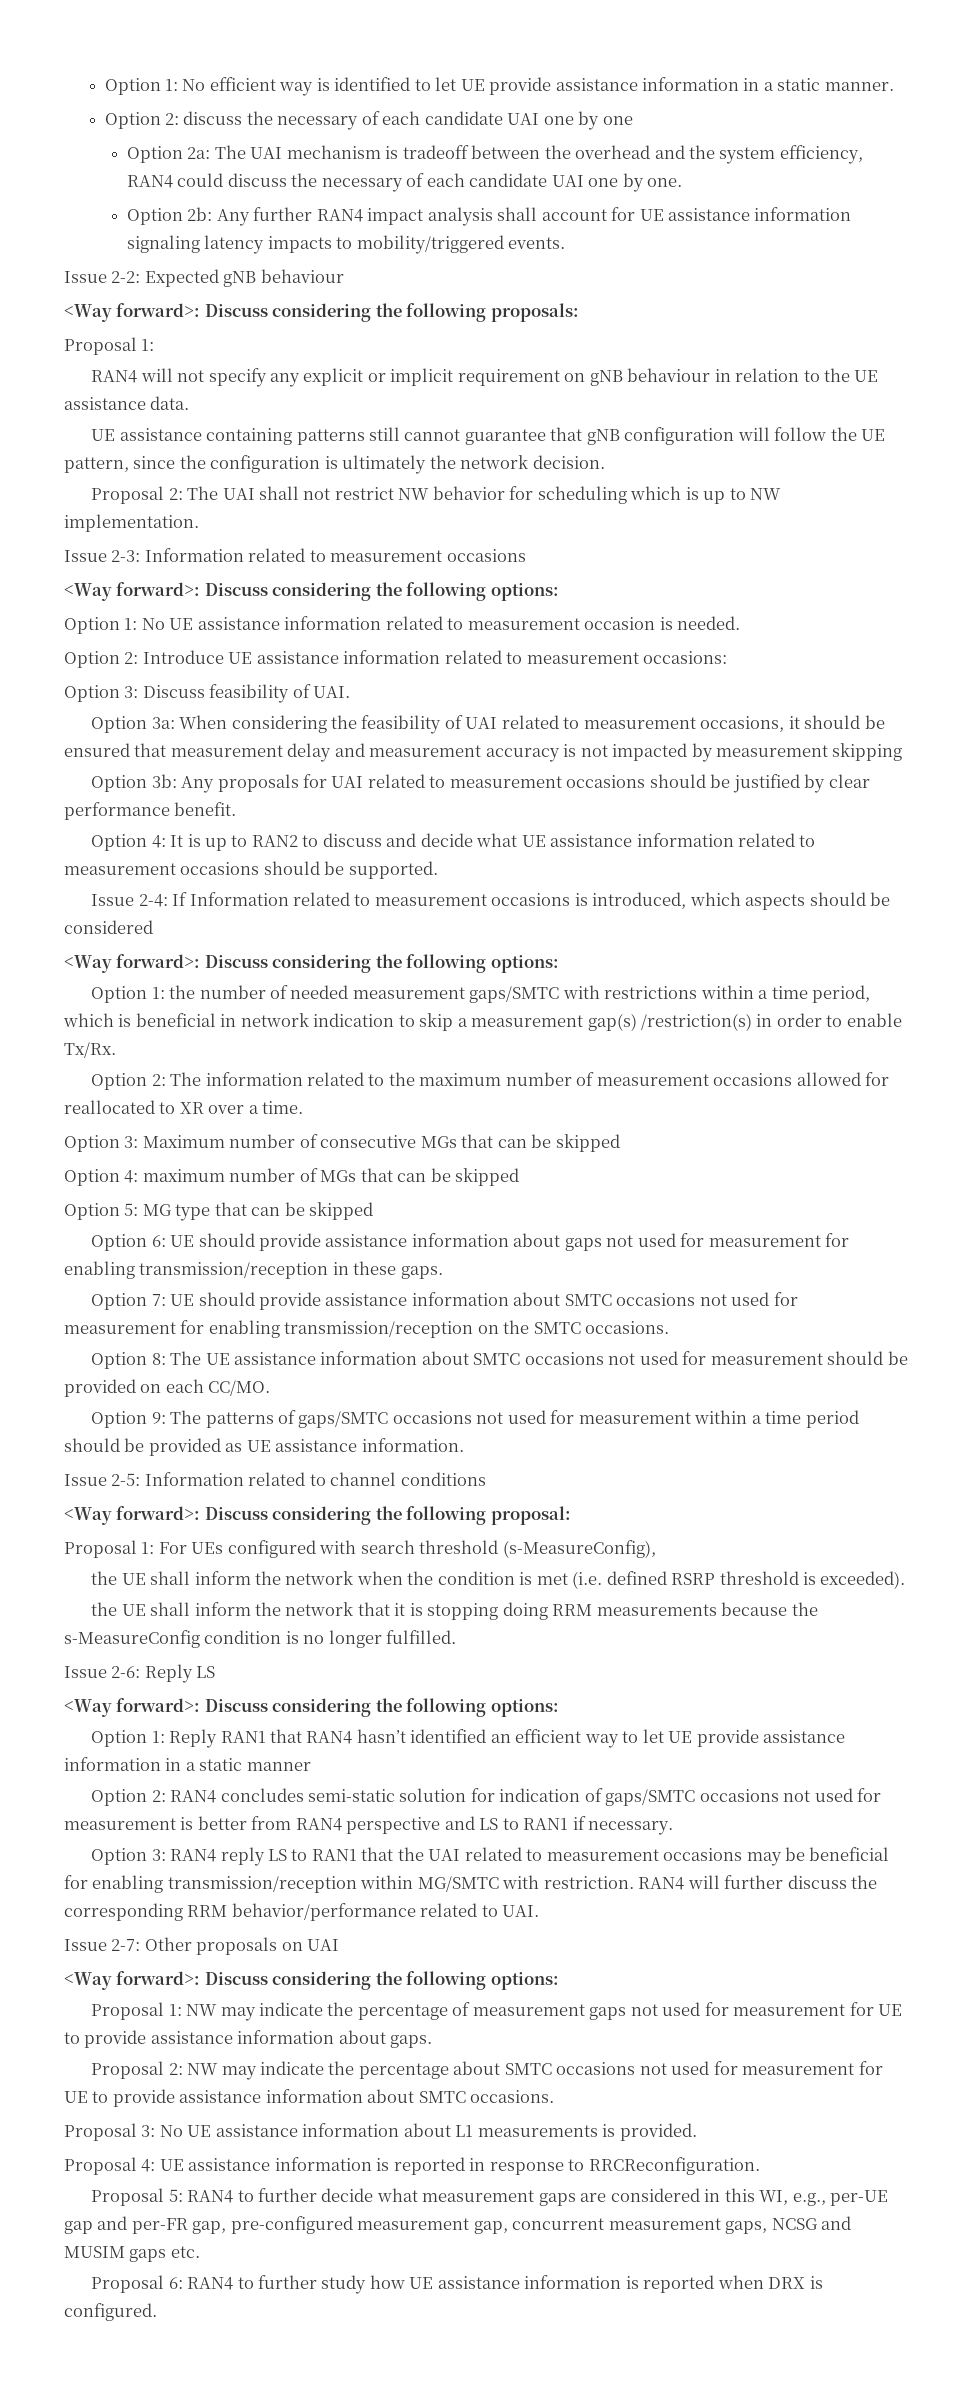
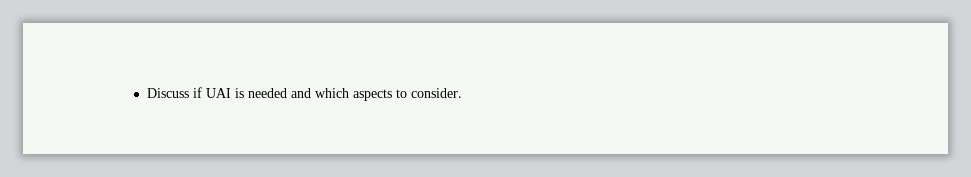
[104,77,894,96] [104,111,633,130] [126,145,863,164] [126,173,682,192] [126,207,852,226] [126,235,566,254] [64,269,344,287] [64,303,579,322] [64,337,155,355] [91,368,879,387] [64,396,190,410] [91,427,886,445] [64,455,605,474] [91,486,781,504] [64,514,199,532] [64,548,526,562] [64,582,559,601] [64,616,741,634] [64,650,728,668] [64,684,351,703] [91,715,885,734] [64,743,903,762] [91,774,870,793] [64,802,237,820] [91,833,816,851] [64,861,438,879] [91,892,891,910] [64,920,153,934] [64,954,559,973] [91,985,871,1003] [63,1013,902,1031] [64,1042,116,1058] [91,1072,890,1090] [64,1100,304,1114] [64,1134,620,1152] [64,1168,520,1186] [64,1202,374,1221] [91,1233,850,1251] [64,1261,443,1279] [91,1292,798,1310] [64,1320,670,1338] [91,1351,908,1369] [64,1379,271,1397] [91,1410,859,1428] [64,1438,464,1456] [64,1472,486,1486] [64,1506,571,1525] [64,1540,656,1558] [91,1571,906,1589] [91,1602,818,1620] [64,1630,457,1648] [64,1664,216,1683] [64,1698,559,1717] [91,1729,845,1748] [64,1757,311,1771] [91,1788,882,1806] [64,1816,674,1835] [91,1847,890,1866] [64,1875,878,1893] [64,1903,540,1921] [64,1937,340,1955] [64,1971,559,1990] [91,2002,902,2021] [64,2030,433,2048] [91,2061,883,2080] [64,2089,555,2107] [64,2123,697,2141] [64,2157,760,2175] [91,2188,888,2206] [64,2216,852,2234] [64,2246,200,2262] [91,2275,823,2294] [64,2303,157,2321] Option 1: No efficient way is identified to let UE provide assistance information in a static manner. // Option 2: discuss the necessary of each candidate UAI one by one // Option 2a: The UAI mechanism is tradeoff between the overhead and the system efficiency, RAN4 could discuss the necessary of each candidate UAI one by one. // Option 2b: Any further RAN4 impact analysis shall account for UE assistance information signaling latency impacts to mobility/triggered events. // Issue 2-2: Expected gNB behaviour // <Way forward>: Discuss considering the following proposals: // Proposal 1: // RAN4 will not specify any explicit or implicit requirement on gNB behaviour in relation to the UE assistance data. // UE assistance containing patterns still cannot guarantee that gNB configuration will follow the UE pattern, since the configuration is ultimately the network decision. // Proposal 2: The UAI shall not restrict NW behavior for scheduling which is up to NW implementation. // Issue 2-3: Information related to measurement occasions // <Way forward>: Discuss considering the following options: // Option 1: No UE assistance information related to measurement occasion is needed. // Option 2: Introduce UE assistance information related to measurement occasions: // Option 3: Discuss feasibility of UAI. // Option 3a: When considering the feasibility of UAI related to measurement occasions, it should be ensured that measurement delay and measurement accuracy is not impacted by measurement skipping // Option 3b: Any proposals for UAI related to measurement occasions should be justified by clear performance benefit. // Option 4: It is up to RAN2 to discuss and decide what UE assistance information related to measurement occasions should be supported. // Issue 2-4: If Information related to measurement occasions is introduced, which aspects should be considered // <Way forward>: Discuss considering the following options: // Option 1: the number of needed measurement gaps/SMTC with restrictions within a time period, which is beneficial in network indication to skip a measurement gap(s) /restriction(s) in order to enable Tx/Rx. // Option 2: The information related to the maximum number of measurement occasions allowed for reallocated to XR over a time. // Option 3: Maximum number of consecutive MGs that can be skipped // Option 4: maximum number of MGs that can be skipped // Option 5: MG type that can be skipped // Option 6: UE should provide assistance information about gaps not used for measurement for enabling transmission/reception in these gaps. // Option 7: UE should provide assistance information about SMTC occasions not used for measurement for enabling transmission/reception on the SMTC occasions. // Option 8: The UE assistance information about SMTC occasions not used for measurement should be provided on each CC/MO. // Option 9: The patterns of gaps/SMTC occasions not used for measurement within a time period should be provided as UE assistance information. // Issue 2-5: Information related to channel conditions // <Way forward>: Discuss considering the following proposal: // Proposal 1: For UEs configured with search threshold (s-MeasureConfig), // the UE shall inform the network when the condition is met (i.e. defined RSRP threshold is exceeded). // the UE shall inform the network that it is stopping doing RRM measurements because the s-MeasureConfig condition is no longer fulfilled. // Issue 2-6: Reply LS // <Way forward>: Discuss considering the following options: // Option 1: Reply RAN1 that RAN4 hasn’t identified an efficient way to let UE provide assistance information in a static manner // Option 2: RAN4 concludes semi-static solution for indication of gaps/SMTC occasions not used for measurement is better from RAN4 perspective and LS to RAN1 if necessary. // Option 3: RAN4 reply LS to RAN1 that the UAI related to measurement occasions may be beneficial for enabling transmission/reception within MG/SMTC with restriction. RAN4 will further discuss the corresponding RRM behavior/performance related to UAI. // Issue 2-7: Other proposals on UAI // <Way forward>: Discuss considering the following options: // Proposal 1: NW may indicate the percentage of measurement gaps not used for measurement for UE to provide assistance information about gaps. // Proposal 2: NW may indicate the percentage about SMTC occasions not used for measurement for UE to provide assistance information about SMTC occasions. // Proposal 3: No UE assistance information about L1 measurements is provided. // Proposal 4: UE assistance information is reported in response to RRCReconfiguration. // Proposal 5: RAN4 to further decide what measurement gaps are considered in this WI, e.g., per-UE gap and per-FR gap, pre-configured measurement gap, concurrent measurement gaps, NCSG and MUSIM gaps etc. // Proposal 6: RAN4 to further study how UE assistance information is reported when DRX is configured. -> [146,87,462,101] Discuss if UAI is needed and which aspects to consider.

